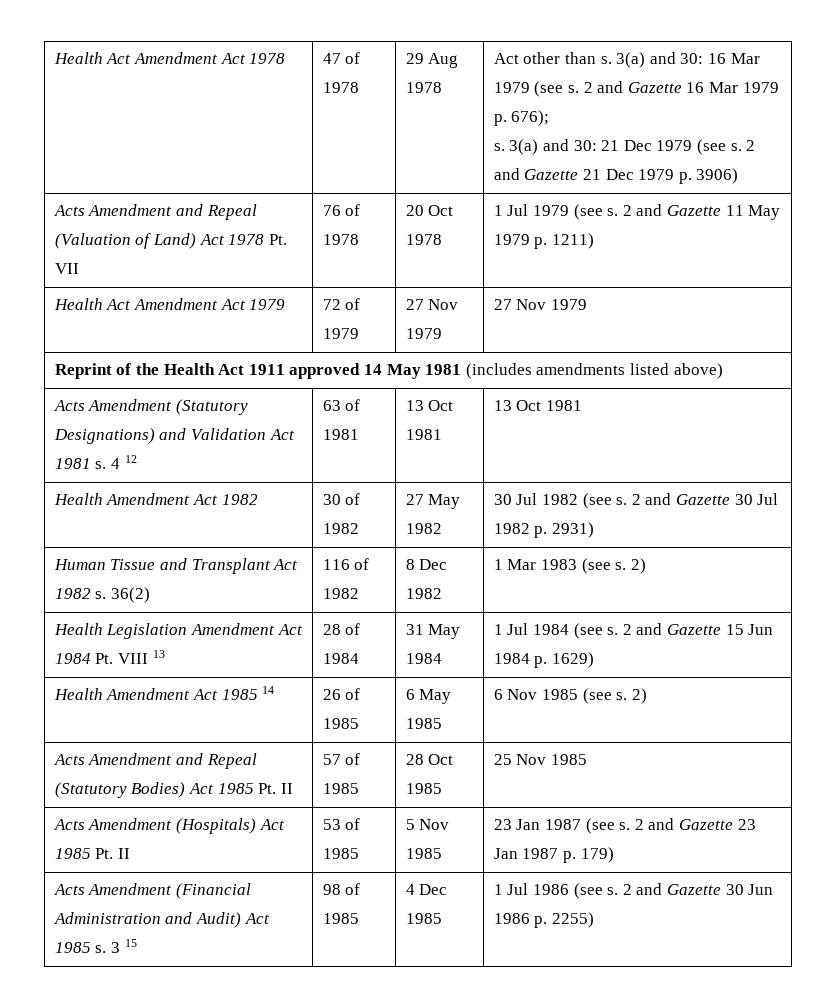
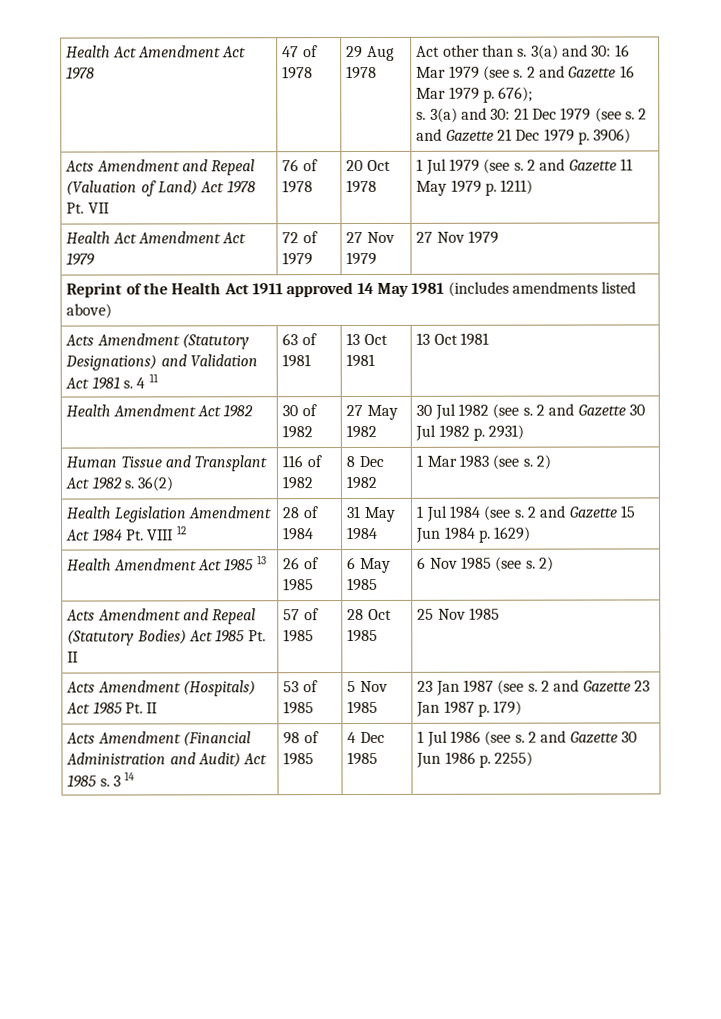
[124,455,137,463] 12 -> [148,373,159,383] 11
[152,650,165,658] 13 -> [176,525,187,535] 12
[262,686,275,694] 14 -> [256,555,267,565] 13
[124,939,137,947] 15 -> [124,771,136,781] 14

